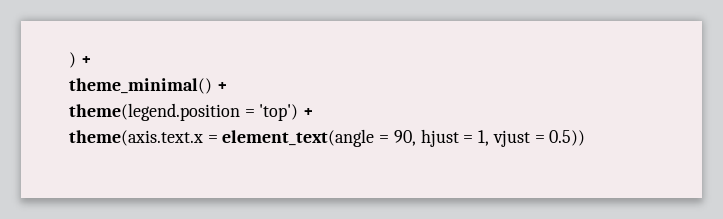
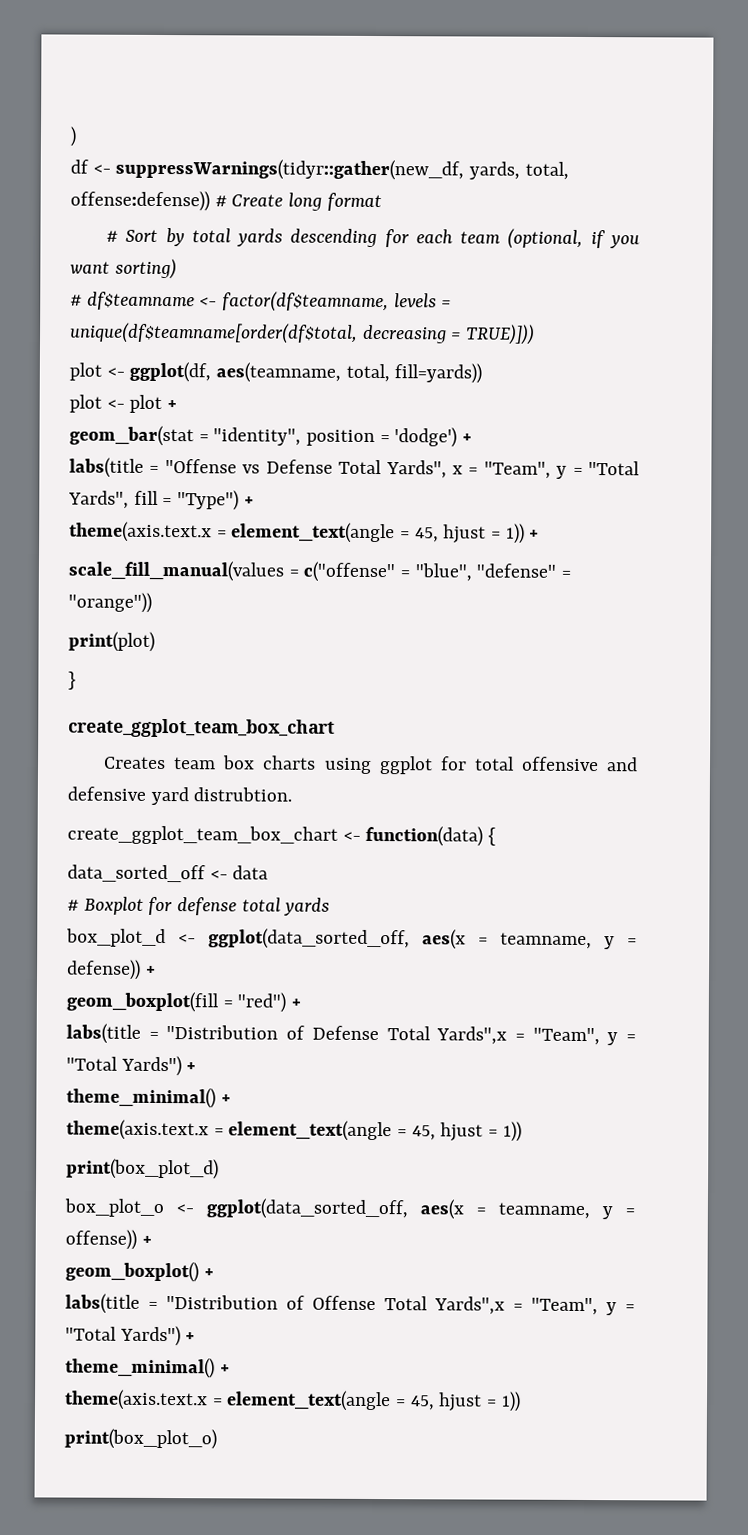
[80,56,92,65] [69,78,228,94] [69,103,315,121] [69,129,586,147] + // theme_minimal() + // theme(legend.position = 'top') + // theme(axis.text.x = element_text(angle = 90, hjust = 1, vjust = 0.5)) -> [70,158,569,181] [70,190,382,212] [106,228,640,249] [70,258,177,280] [70,291,452,313] [69,322,536,345] [69,361,483,384] [69,394,178,414] [69,425,473,448] [69,457,641,479] [68,490,254,511] [69,521,540,544] [68,560,572,583] [68,592,152,613] [68,631,155,652] [68,671,76,690] [68,718,335,738] [103,755,638,775] [67,786,293,806] [67,825,497,847] [67,864,269,883] [67,896,331,916] [66,928,637,950] [66,959,156,980] [66,991,302,1013] [66,1023,636,1046] [66,1055,197,1077] [66,1087,231,1109] [66,1119,522,1142] [66,1158,219,1180] [64,1198,635,1220] [65,1229,152,1250] [65,1261,214,1283] [65,1293,635,1316] [65,1325,196,1347] [65,1357,230,1379] [64,1389,521,1412] [64,1428,217,1450] // df <- suppressWarnings(tidyr::gather(new_df, yards, total, offense:defense)) # Create long format // # Sort by total yards descending for each team (optional, if you want sorting) // # df$teamname <- factor(df$teamname, levels = unique(df$teamname[order(df$total, decreasing = TRUE)])) // plot <- ggplot(df, aes(teamname, total, fill=yards)) // plot <- plot + // geom_bar(stat = "identity", position = 'dodge') + // labs(title = "Offense vs Defense Total Yards", x = "Team", y = "Total Yards", fill = "Type") + // theme(axis.text.x = element_text(angle = 45, hjust = 1)) + // scale_fill_manual(values = c("offense" = "blue", "defense" = "orange")) // print(plot) // } // create_ggplot_team_box_chart // Creates team box charts using ggplot for total offensive and defensive yard distrubtion. // create_ggplot_team_box_chart <- function(data) { // data_sorted_off <- data // # Boxplot for defense total yards // box_plot_d <- ggplot(data_sorted_off, aes(x = teamname, y = defense)) + // geom_boxplot(fill = "red") + // labs(title = "Distribution of Defense Total Yards",x = "Team", y = "Total Yards") + // theme_minimal() + // theme(axis.text.x = element_text(angle = 45, hjust = 1)) // print(box_plot_d) // box_plot_o <- ggplot(data_sorted_off, aes(x = teamname, y = offense)) + // geom_boxplot() + // labs(title = "Distribution of Offense Total Yards",x = "Team", y = "Total Yards") + // theme_minimal() + // theme(axis.text.x = element_text(angle = 45, hjust = 1)) // print(box_plot_o)

